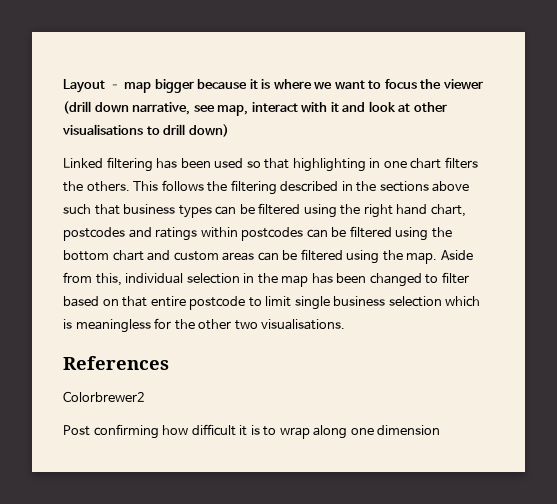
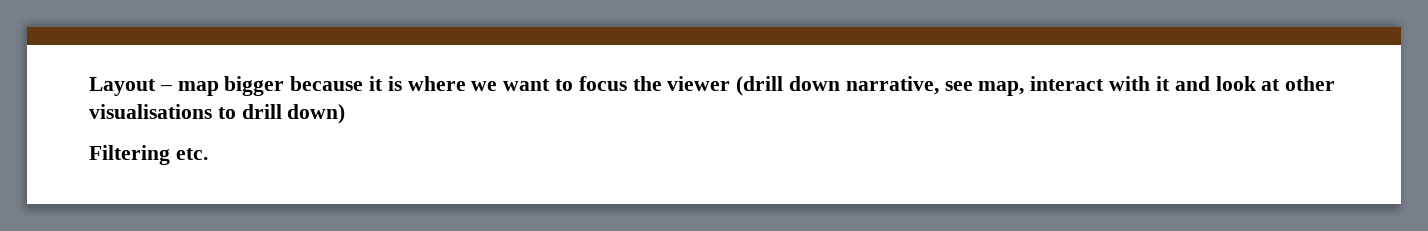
[63,157,478,172] [63,180,470,195] [63,203,466,218] [63,226,452,241] [63,249,473,264] [63,272,469,287] [63,296,481,310] [63,318,346,333] [63,356,169,370] [63,391,145,402] [63,424,441,439] Linked filtering has been used so that highlighting in one chart filters the others. This follows the filtering described in the sections above such that business types can be filtered using the right hand chart, postcodes and ratings within postcodes can be filtered using the bottom chart and custom areas can be filtered using the map. Aside from this, individual selection in the map has been changed to filter based on that entire postcode to limit single business selection which is meaningless for the other two visualisations. // References // Colorbrewer2 // Post confirming how difficult it is to wrap along one dimension -> [89,145,208,165] Filtering etc.

